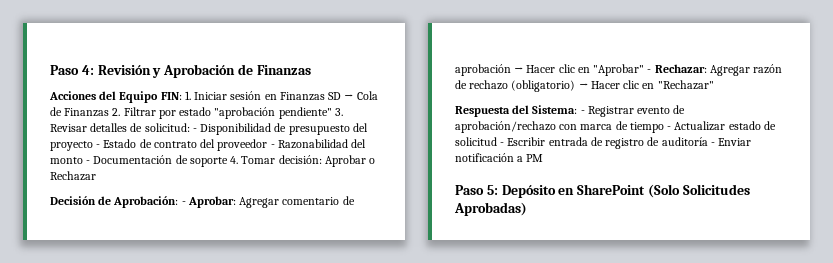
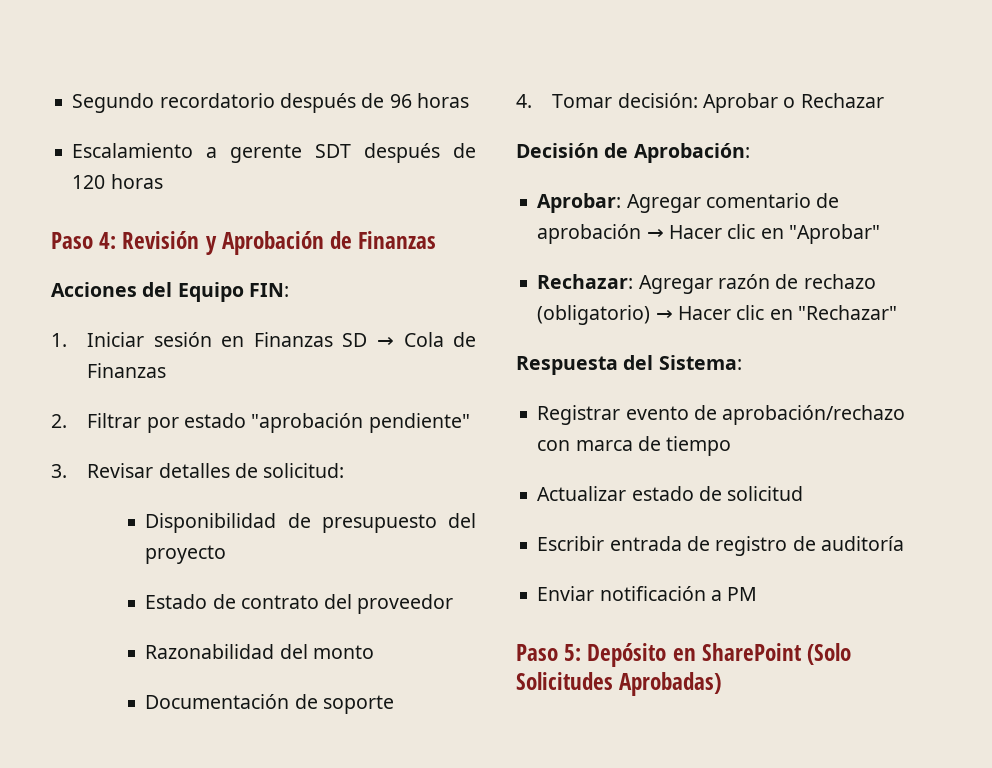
(50, 70) none -> [72,93,469,113] [72,143,477,163] [72,174,163,189] Segundo recordatorio después de 96 horas // Escalamiento a gerente SDT después de 120 horas //
(182, 96) none -> (289, 290) //
(110, 112) none -> (167, 370) //
(332, 113) none -> (470, 423) //
[192,128,197,132] - -> (345, 470) //
[96,144,101,148] - -> (227, 554) //
[270,144,275,148] - -> (454, 604) //
[86,160,91,164] - -> (374, 652) //
(228, 162) none -> (394, 704) //
[181,201,186,205] - -> (750, 153) //
[647,69,652,73] - -> (880, 234) //
[580,110,585,114] - -> (742, 362) //
[667,126,672,130] - -> (732, 446) //
[500,142,505,146] - -> (804, 493) //
[710,142,715,146] - -> (904, 543) //

